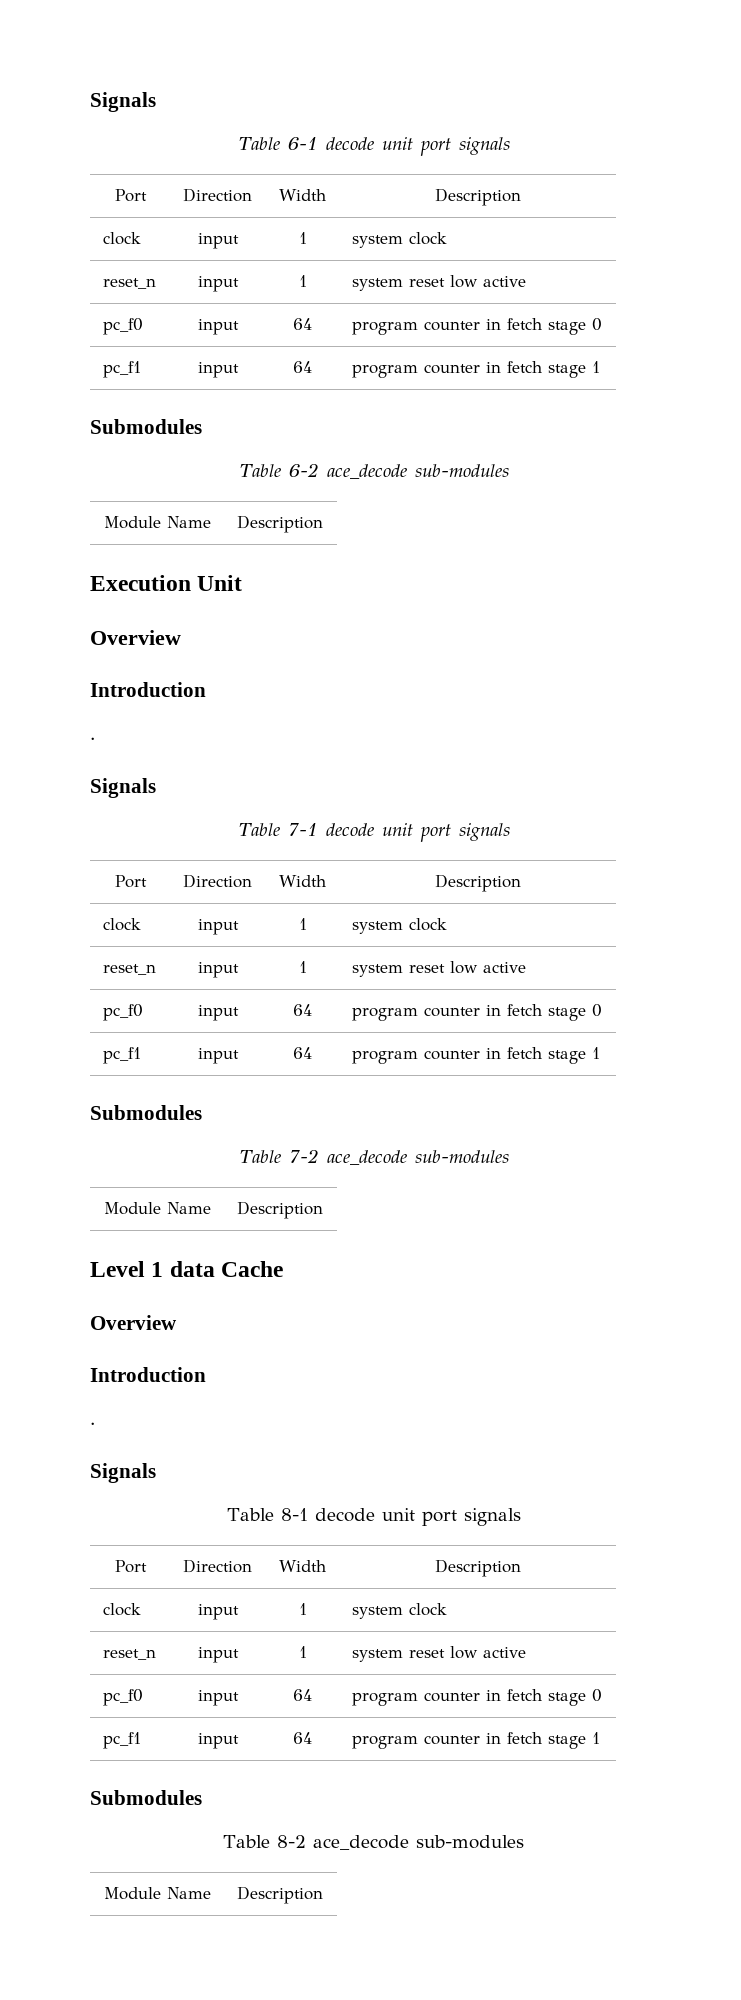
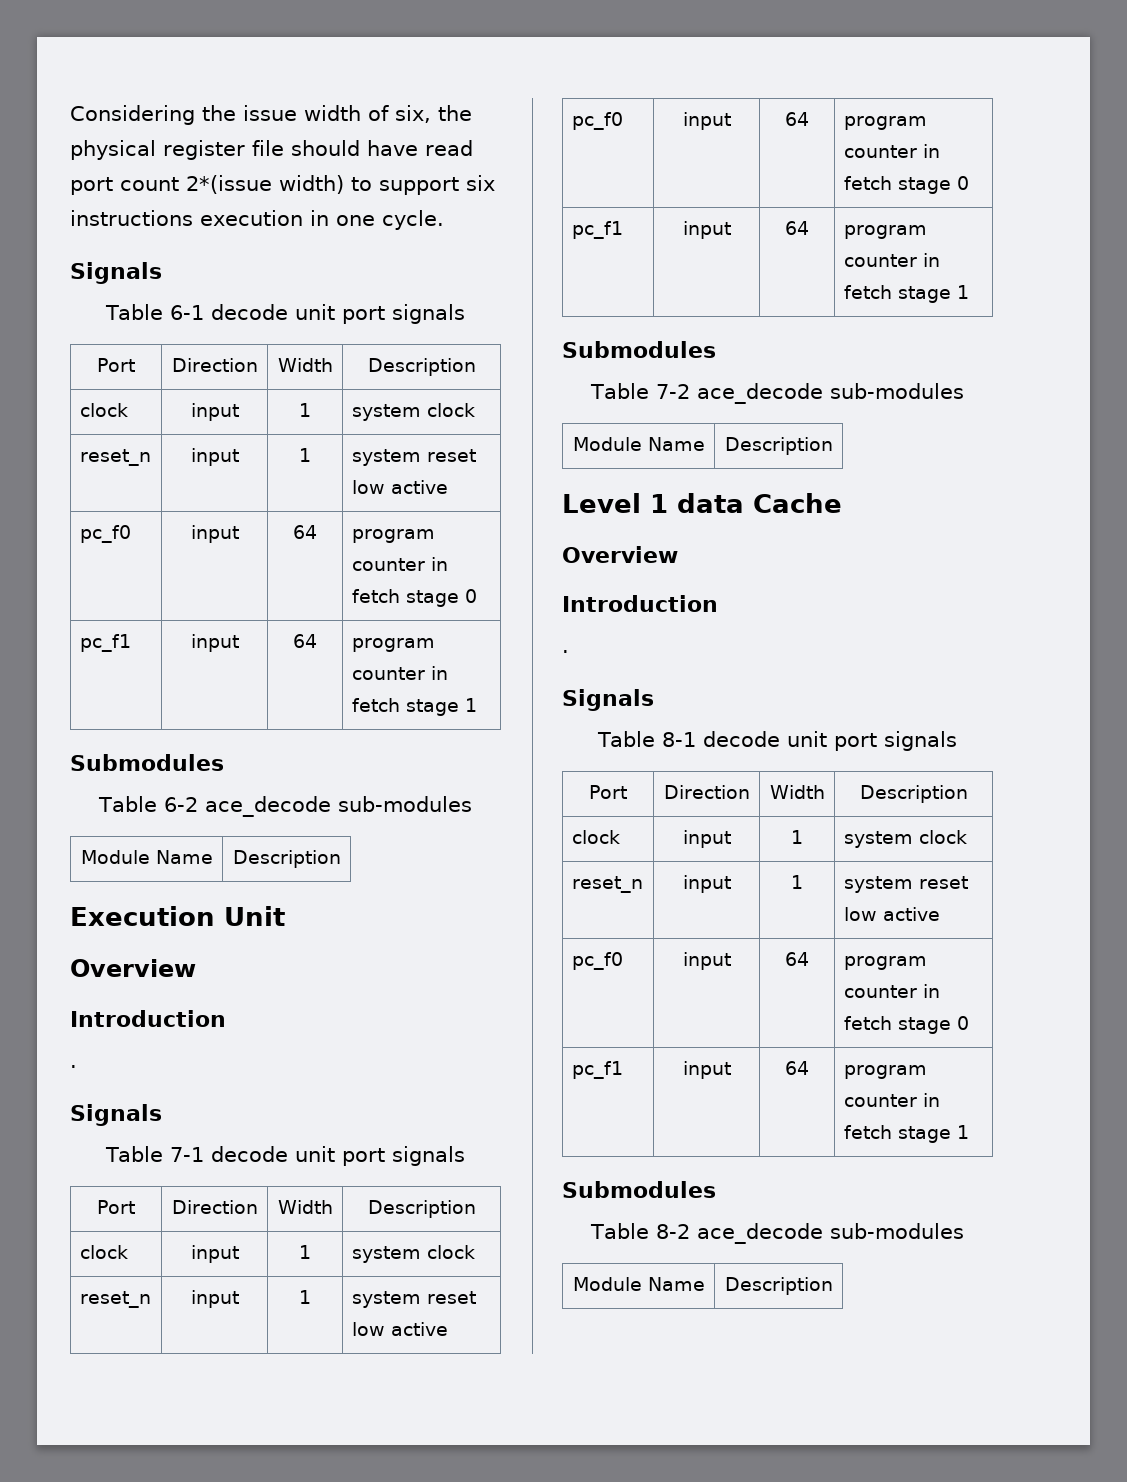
(90, 102) none -> [70,105,472,125] [70,140,473,160] [70,175,495,195] [70,210,444,230] Considering the issue width of six, the physical register file should have read port count 2*(issue width) to support six instructions execution in one cycle. //

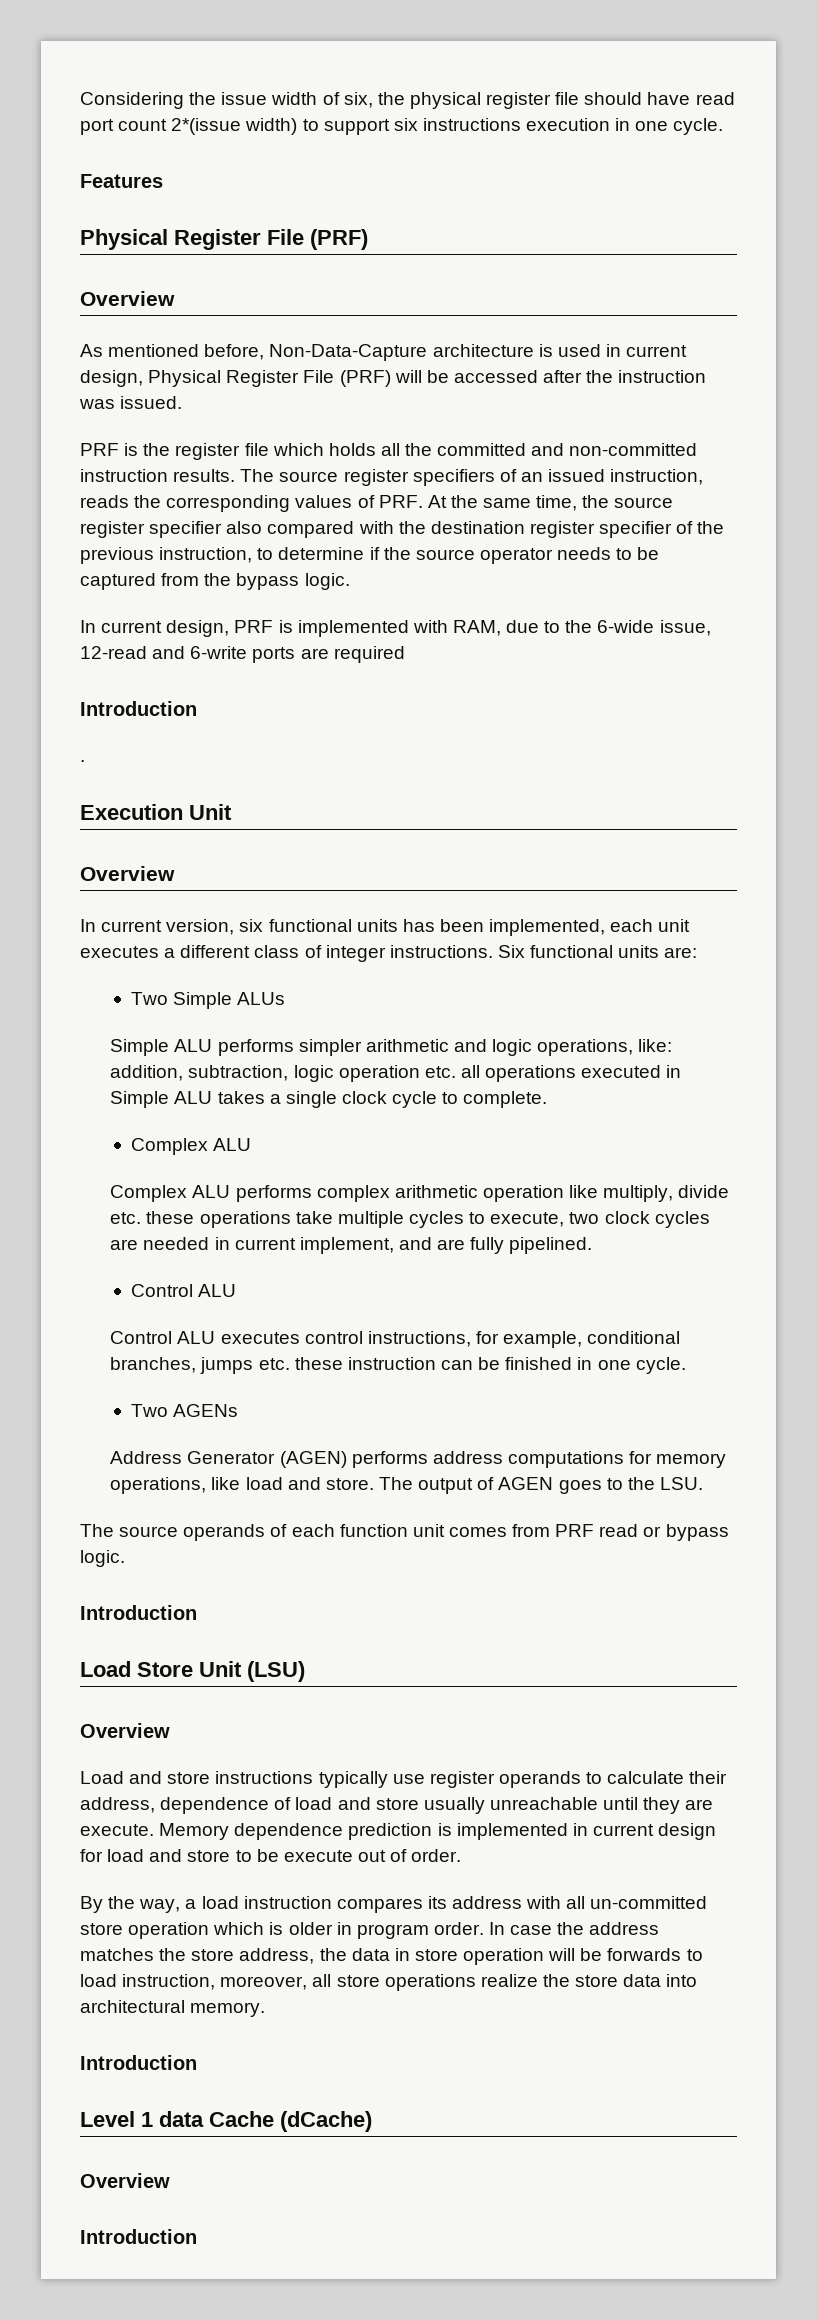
[70,262,162,284] [104,304,466,324] [97,358,135,372] [171,358,258,372] [277,358,333,372] [367,358,476,376] [79,403,128,417] [190,403,239,421] [299,403,311,417] [351,403,475,421] [79,449,151,466] [190,448,239,466] [299,448,311,462] [351,449,476,466] [351,480,448,494] [79,525,131,543] [190,525,239,543] [293,525,317,539] [351,529,435,543] [351,557,448,571] [351,589,477,607] [79,634,131,652] [190,634,239,652] [293,634,317,648] [351,638,435,652] [351,666,448,680] [351,698,477,716] [70,754,224,771] [98,796,472,817] [80,850,213,864] [232,850,341,868] [70,906,285,926] [70,959,196,977] [70,1010,226,1027] [70,1065,77,1068] [70,1104,162,1126] [104,1146,466,1166] [97,1200,135,1214] [171,1200,258,1214] [277,1200,333,1214] [367,1200,476,1218] [79,1245,128,1259] [190,1245,239,1263] [299,1245,311,1259] [351,1245,475,1263] [79,1291,151,1308] [190,1290,239,1308] [299,1290,311,1304] [351,1291,476,1308] [351,1322,448,1336] [571,112,623,130] [682,112,731,130] [785,112,809,126] [843,116,927,130] [843,144,940,158] [843,176,969,194] [571,221,623,239] [682,221,731,239] [785,221,809,235] [843,225,927,239] [843,253,940,267] [843,285,969,303] [562,341,716,358] [590,383,964,404] [572,437,705,451] [724,437,833,455] Signals // Table 6-1 decode unit port signals // Port | Direction | Width | Description // clock | input | 1 | system clock // reset_n | input | 1 | system reset low active // pc_f0 | input | 64 | program counter in fetch stage 0 // pc_f1 | input | 64 | program counter in fetch stage 1 // Submodules // Table 6-2 ace_decode sub-modules // Module Name | Description // Execution Unit // Overview // Introduction // . // Signals // Table 7-1 decode unit port signals // Port | Direction | Width | Description // clock | input | 1 | system clock // reset_n | input | 1 | system reset low active // pc_f0 | input | 64 | program counter in fetch stage 0 // pc_f1 | input | 64 | program counter in fetch stage 1 // Submodules // Table 7-2 ace_decode sub-modules // Module Name | Description -> [80,174,163,188] [80,229,368,250] [80,291,175,306] [80,344,688,361] [80,370,707,387] [79,396,183,409] [80,443,698,460] [80,469,704,486] [80,495,674,512] [80,521,725,538] [80,547,660,564] [80,573,350,590] [80,620,711,637] [80,646,405,663] [80,701,197,716] [80,760,85,762] [80,804,232,820] [80,866,175,881] [80,919,691,936] [80,945,698,962] [131,992,286,1009] [110,1039,673,1056] [110,1065,682,1082] [110,1091,548,1108] [131,1138,252,1155] [110,1185,730,1202] [110,1211,710,1228] [110,1237,593,1254] [131,1284,237,1297] [110,1331,681,1348] [110,1357,686,1374] [131,1404,239,1417] [110,1451,727,1468] [110,1477,703,1494] [80,1524,729,1541] [80,1550,125,1567] [80,1605,197,1620] [80,1661,305,1682] [80,1723,170,1738] [80,1771,728,1788] [80,1797,714,1814] [80,1823,717,1840] [80,1849,462,1862] [80,1896,708,1913] [80,1922,660,1939] [80,1948,703,1965] [80,1974,698,1991] [80,2000,266,2017] [80,2055,197,2070] Features // Physical Register File (PRF) // Overview // As mentioned before, Non-Data-Capture architecture is used in current design, Physical Register File (PRF) will be accessed after the instruction was issued. // PRF is the register file which holds all the committed and non-committed instruction results. The source register specifiers of an issued instruction, reads the corresponding values of PRF. At the same time, the source register specifier also compared with the destination register specifier of the previous instruction, to determine if the source operator needs to be captured from the bypass logic. // In current design, PRF is implemented with RAM, due to the 6-wide issue, 12-read and 6-write ports are required // Introduction // . // Execution Unit // Overview // In current version, six functional units has been implemented, each unit executes a different class of integer instructions. Six functional units are: // Two Simple ALUs // Simple ALU performs simpler arithmetic and logic operations, like: addition, subtraction, logic operation etc. all operations executed in Simple ALU takes a single clock cycle to complete. // Complex ALU // Complex ALU performs complex arithmetic operation like multiply, divide etc. these operations take multiple cycles to execute, two clock cycles are needed in current implement, and are fully pipelined. // Control ALU // Control ALU executes control instructions, for example, conditional branches, jumps etc. these instruction can be finished in one cycle. // Two AGENs // Address Generator (AGEN) performs address computations for memory operations, like load and store. The output of AGEN goes to the LSU. // The source operands of each function unit comes from PRF read or bypass logic. // Introduction // Load Store Unit (LSU) // Overview // Load and store instructions typically use register operands to calculate their address, dependence of load and store usually unreachable until they are execute. Memory dependence prediction is implemented in current design for load and store to be execute out of order. // By the way, a load instruction compares its address with all un-committed store operation which is older in program order. In case the address matches the store address, the data in store operation will be forwards to load instruction, moreover, all store operations realize the store data into architectural memory. // Introduction
[562,546,678,563] [562,595,718,612] [562,650,569,653] [562,689,654,711] [596,731,958,751] [589,785,627,799] [663,785,750,799] [769,785,825,799] [859,785,968,803] [571,830,620,844] [682,830,731,848] [791,830,803,844] [843,830,967,848] [571,876,643,893] [682,875,731,893] [791,875,803,889] [843,876,968,893] [843,907,940,921] [571,952,623,970] [682,952,731,970] [785,952,809,966] [843,956,927,970] [843,984,940,998] [843,1016,969,1034] [571,1061,623,1079] [682,1061,731,1079] [785,1061,809,1075] [843,1065,927,1079] [843,1093,940,1107] [843,1125,969,1143] [562,1181,716,1198] [590,1223,964,1244] [572,1277,705,1291] [724,1277,833,1295] // Overview // Introduction // . // Signals // Table 8-1 decode unit port signals // Port | Direction | Width | Description // clock | input | 1 | system clock // reset_n | input | 1 | system reset low active // pc_f0 | input | 64 | program counter in fetch stage 0 // pc_f1 | input | 64 | program counter in fetch stage 1 // Submodules // Table 8-2 ace_decode sub-modules // Module Name | Description -> [280,2111,372,2132] [80,2173,170,2188] [80,2229,197,2244] (dCache) // Overview // Introduction

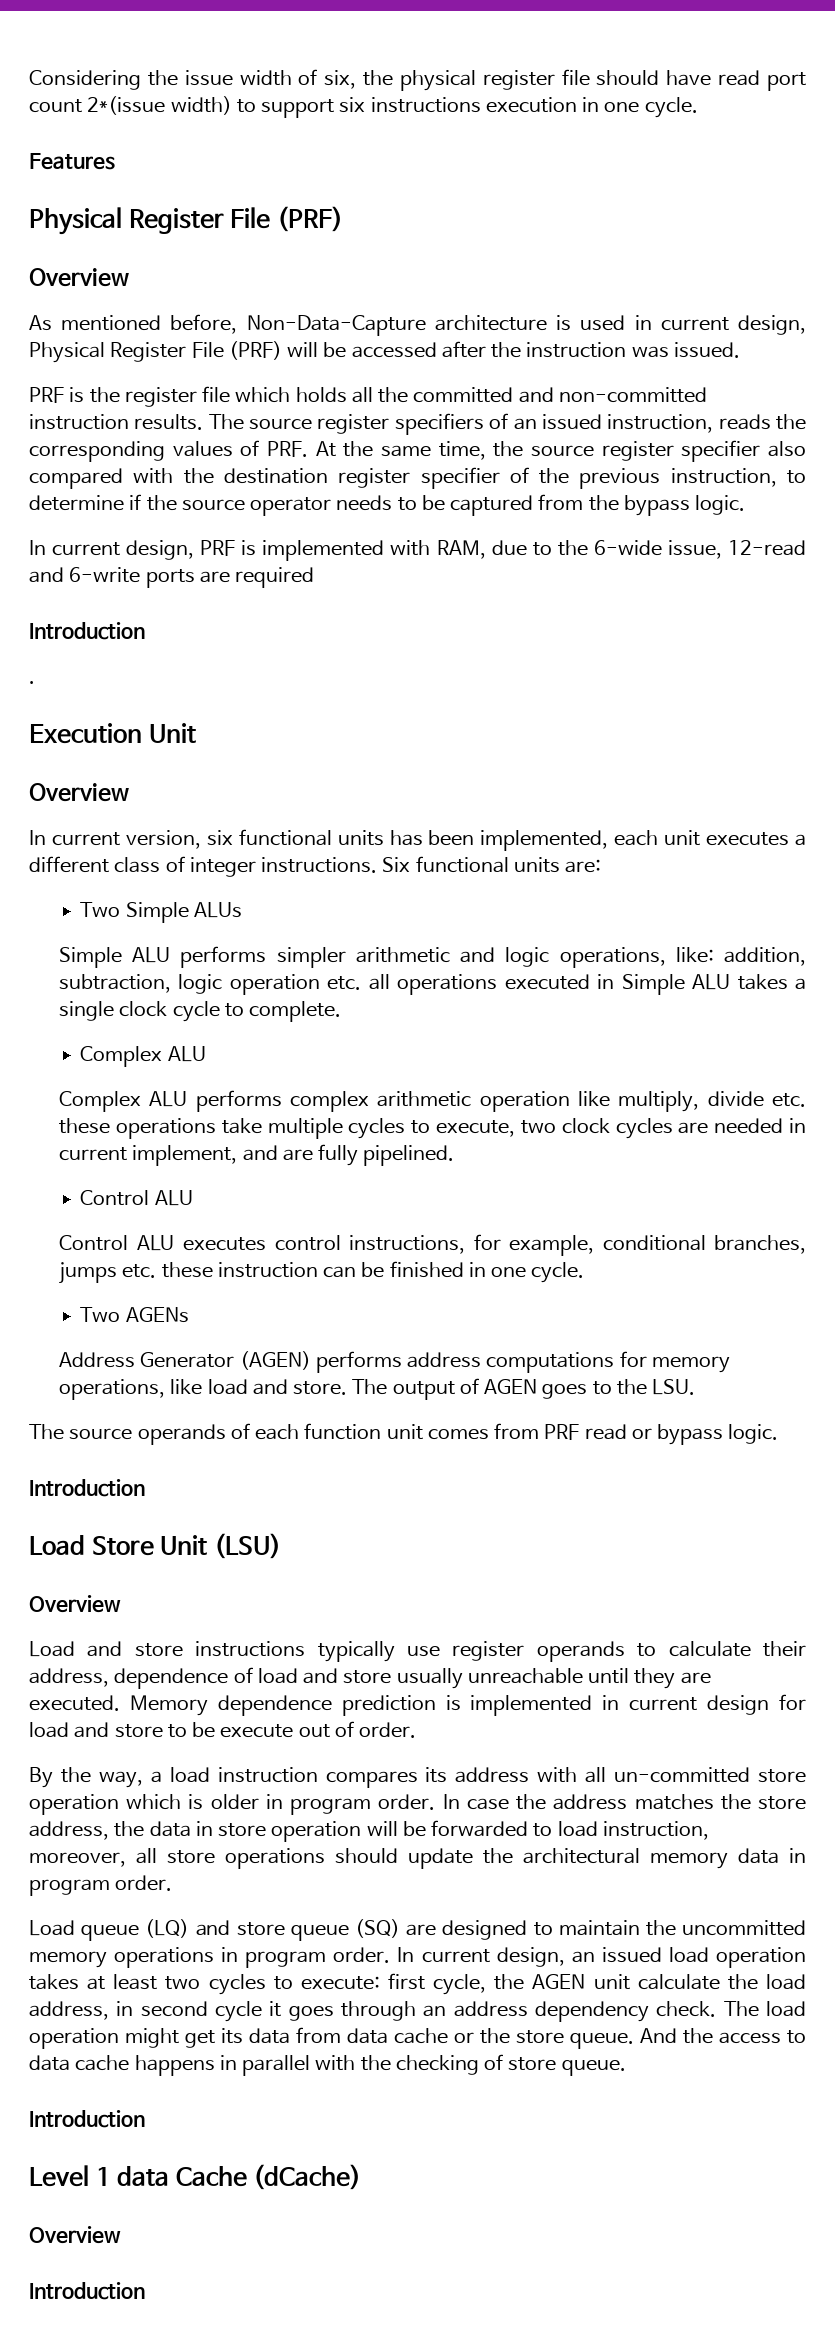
[80,1824,154,1836] execute. -> [29,1695,120,1711] executed.
[607,1948,682,1961] forwards -> [431,1820,529,1837] forwarded
[480,1974,698,1987] [80,2000,266,2017] realize the store data into architectural memory. -> [335,1848,806,1869] [29,1875,173,1896] [29,1919,807,1941] [29,1947,806,1968] [29,1973,807,1995] [29,2001,806,2022] [29,2027,806,2049] [29,2054,626,2076] should update the architectural memory data in program order. // Load queue (LQ) and store queue (SQ) are designed to maintain the uncommitted memory operations in program order. In current design, an issued load operation takes at least two cycles to execute: first cycle, the AGEN unit calculate the load address, in second cycle it goes through an address dependency check. The load operation might get its data from data cache or the store queue. And the access to data cache happens in parallel with the checking of store queue.

